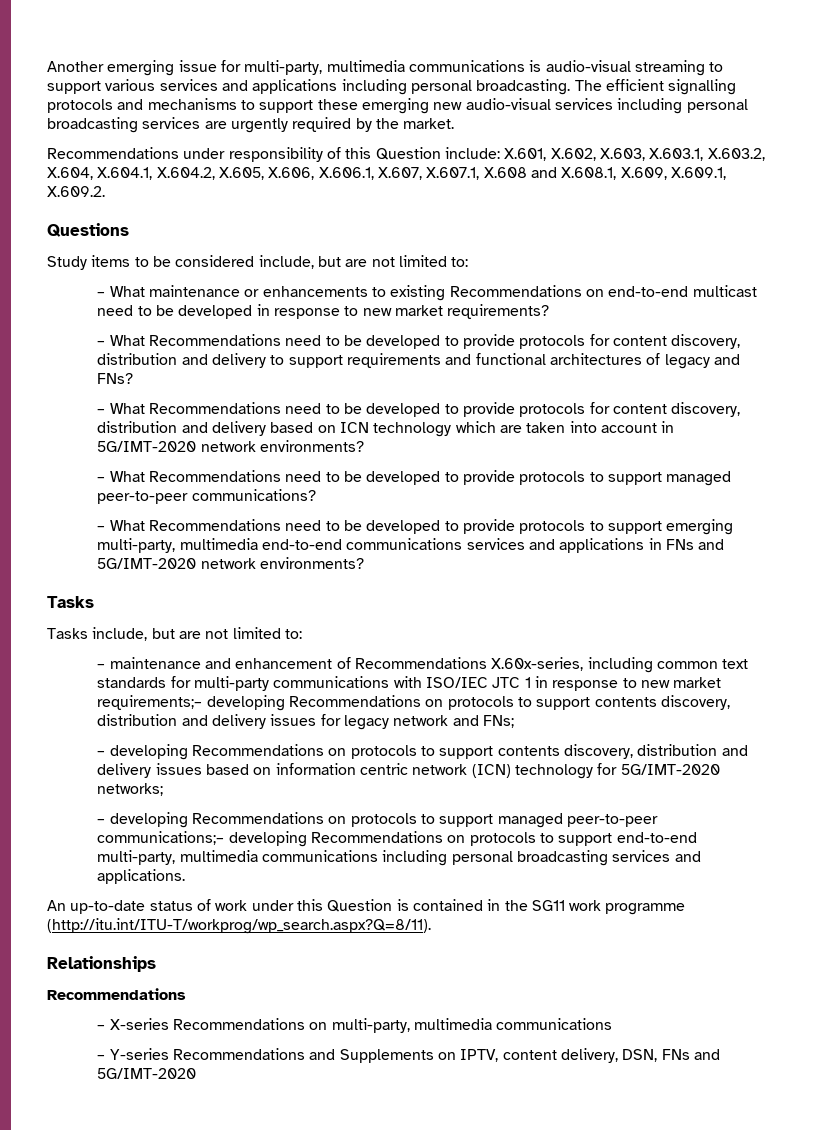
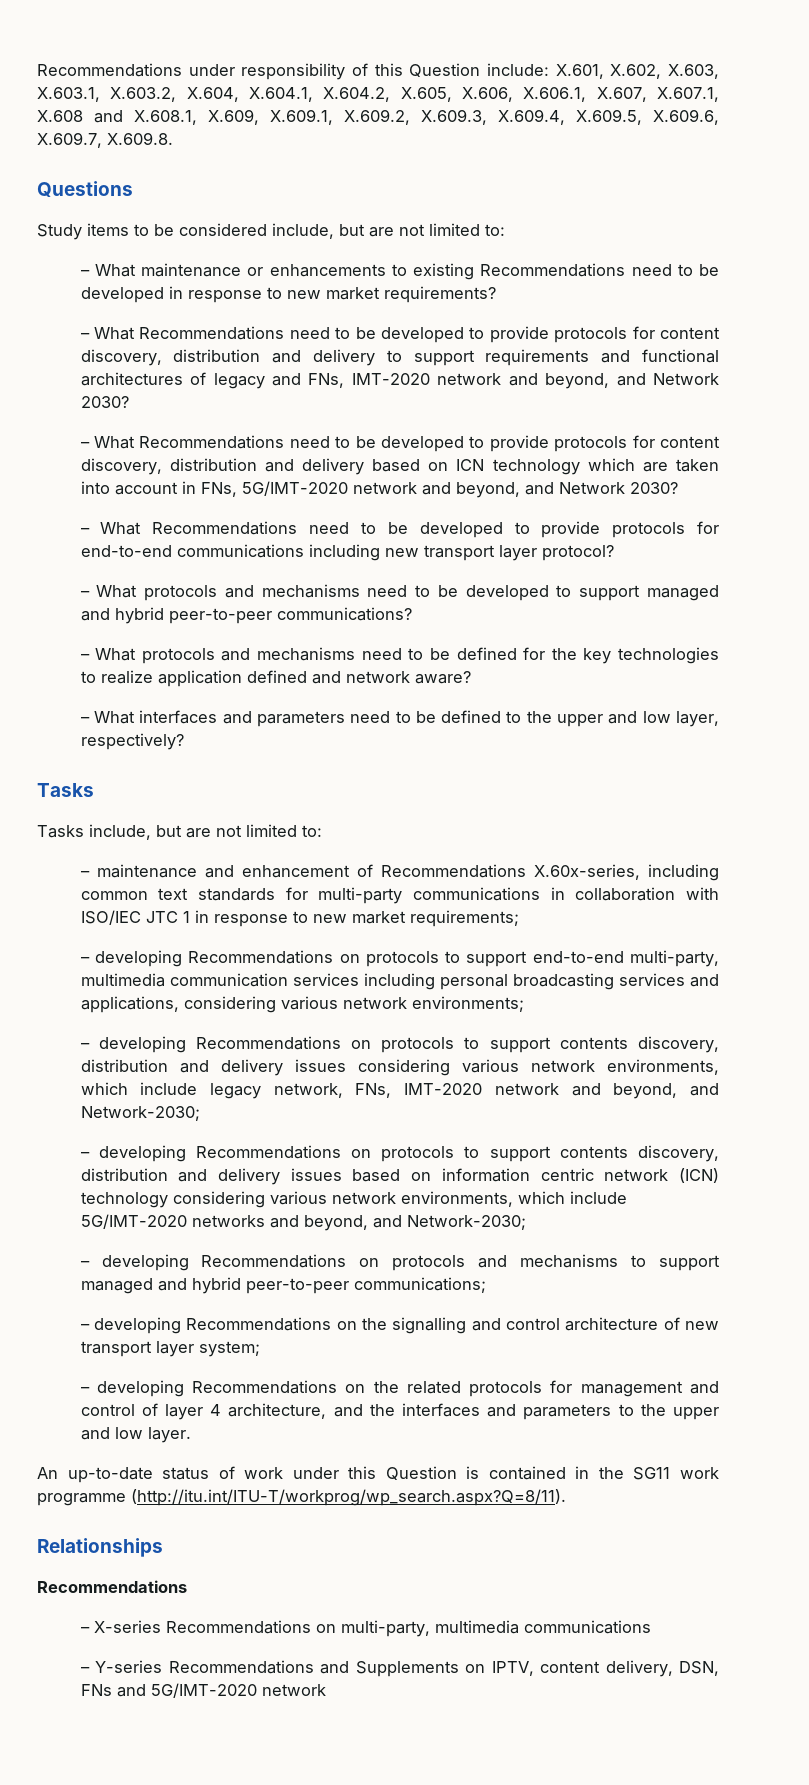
[47,60,724,76] [47,79,737,95] [47,98,748,114] [47,117,455,133] Another emerging issue for multi-party, multimedia communications is audio-visual streaming to support various services and applications including personal broadcasting. The efficient signalling protocols and mechanisms to support these emerging new audio-visual services including personal broadcasting services are urgently required by the market. // -> (37, 70) none
[47,186,105,197] X.609.2. -> [344,109,719,125] [37,132,173,148] X.609.2, X.609.3, X.609.4, X.609.5, X.609.6, X.609.7, X.609.8.
[585,285,757,297] on end-to-end multicast -> (626, 270) none
[97,373,134,384] FNs? -> [308,373,719,389] [80,396,129,408] FNs, IMT-2020 network and beyond, and Network 2030?
[97,440,364,452] 5G/IMT-2020 network environments? -> [200,481,678,498] FNs, 5G/IMT-2020 network and beyond, and Network 2030?
[589,471,732,486] to support managed -> [697,521,719,534] [80,544,614,561] [80,584,720,601] [80,607,164,624] for end-to-end communications including new transport layer protocol? // – What protocols and mechanisms need to be developed to support managed and hybrid
[148,519,734,535] [97,538,725,553] [97,557,364,569] Recommendations need to be developed to provide protocols to support emerging multi-party, multimedia end-to-end communications services and applications in FNs and 5G/IMT-2020 network environments? -> [141,647,719,664] [80,670,471,687] [80,710,720,727] [80,733,184,750] protocols and mechanisms need to be defined for the key technologies to realize application defined and network aware? // – What interfaces and parameters need to be defined to the upper and low layer, respectively?
(390, 682) none -> [550,887,676,901] in collaboration
[97,695,203,710] requirements;– -> [409,910,519,927] [80,950,719,967] [80,973,719,990] [80,996,524,1013] [80,1043,90,1049] requirements; // – developing Recommendations on protocols to support end-to-end multi-party, multimedia communication services including personal broadcasting services and applications, considering various network environments; // –
[320,714,514,730] for legacy network and FNs; -> [357,1059,719,1076] [80,1082,719,1099] [80,1106,200,1121] considering various network environments, which include legacy network, FNs, IMT-2020 network and beyond, and Network-2030;
[597,763,720,775] [97,783,164,796] [97,812,658,828] [97,831,697,847] [97,850,701,866] [97,869,186,884] for 5G/IMT-2020 networks; // – developing Recommendations on protocols to support managed peer-to-peer communications;– developing Recommendations on protocols to support end-to-end multi-party, multimedia communications including personal broadcasting services and applications. -> [172,1191,627,1208] [80,1214,526,1231] [80,1254,720,1271] [80,1277,486,1294] [80,1317,719,1334] [80,1341,260,1357] [80,1380,719,1397] [80,1403,720,1420] [80,1427,191,1443] considering various network environments, which include 5G/IMT-2020 networks and beyond, and Network-2030; // – developing Recommendations on protocols and mechanisms to support managed and hybrid peer-to-peer communications; // – developing Recommendations on the signalling and control architecture of new transport layer system; // – developing Recommendations on the related protocols for management and control of layer 4 architecture, and the interfaces and parameters to the upper and low layer.
(197, 1073) none -> [261,1684,326,1696] network

